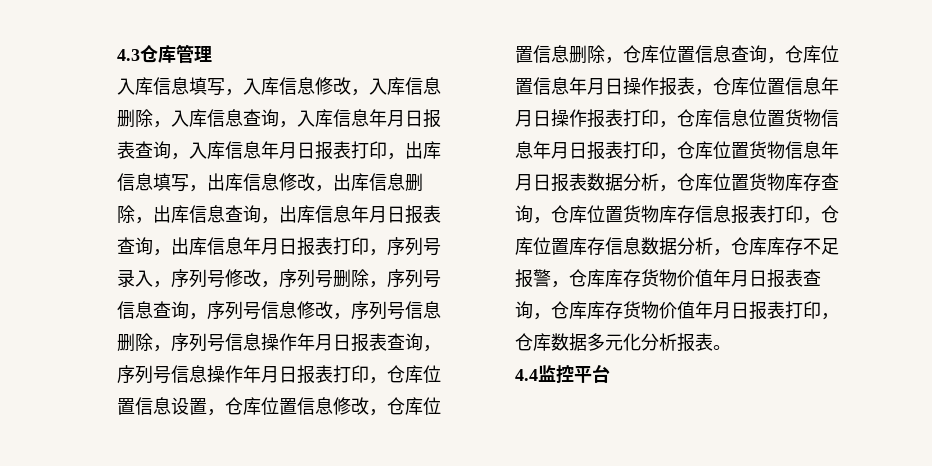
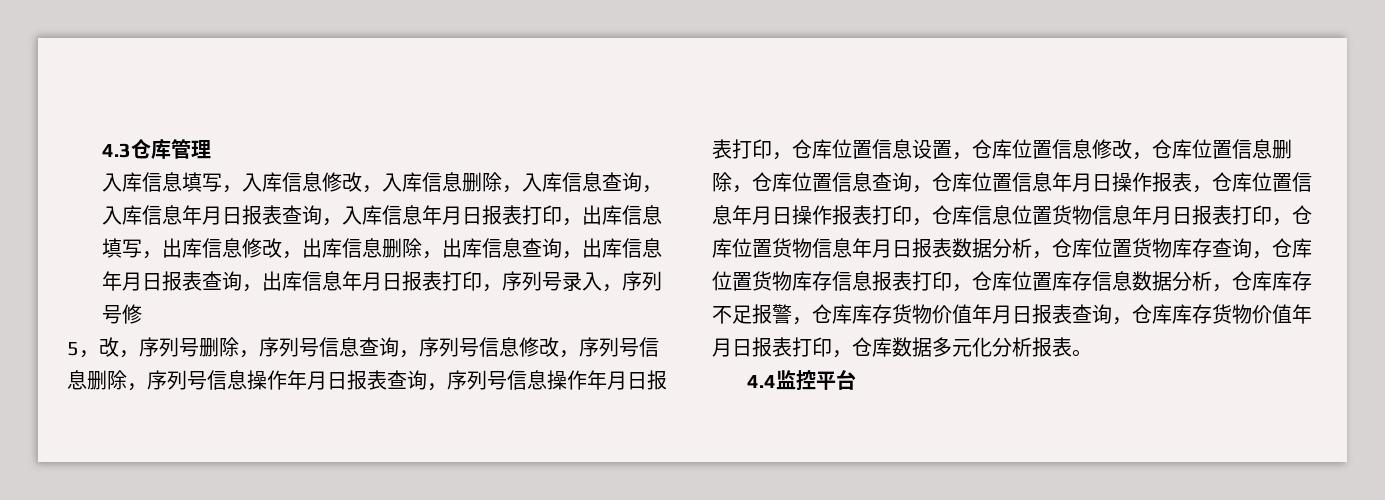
(243, 278) none -> [67,342,99,358] // 5，

